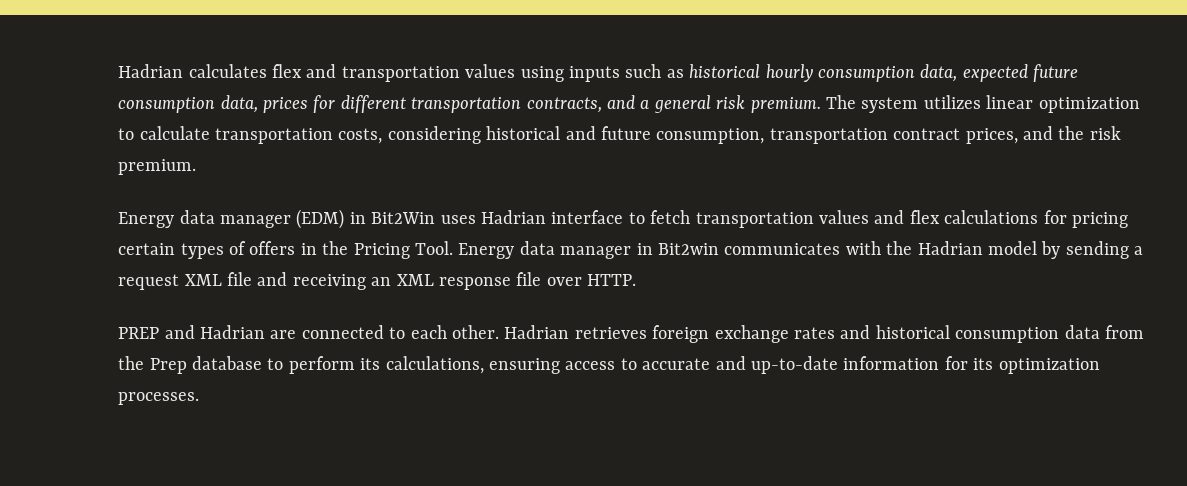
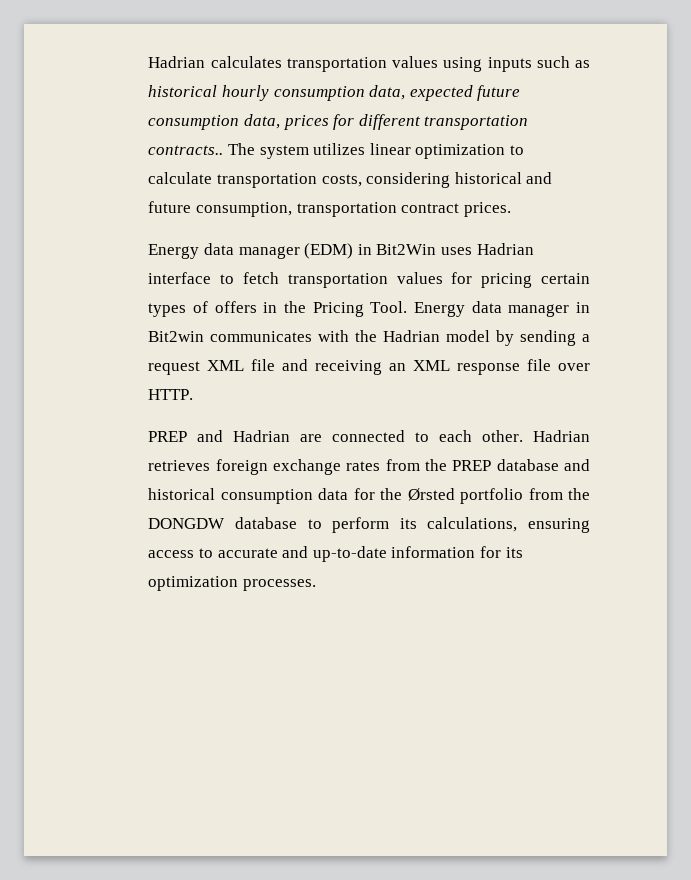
[271,64,337,78] flex and -> (282, 62) none
[526,95,821,113] contracts, and a general risk premium. -> [148,145,224,155] contracts..
[965,126,1121,144] [118,159,197,175] prices, and the risk premium. -> [463,202,511,217] prices.
[874,210,1039,224] and flex calculations -> (443, 278) none
[840,325,1144,343] [118,356,187,374] and historical consumption data from the Prep -> [385,459,590,471] [148,488,590,504] [148,518,226,529] from the PREP database and historical consumption data for the Ørsted portfolio from the DONGDW

